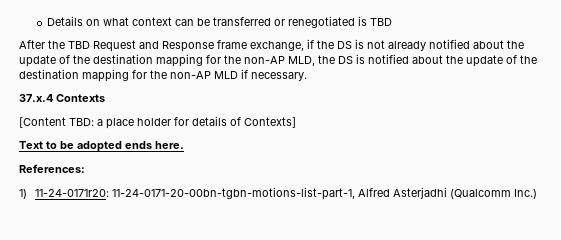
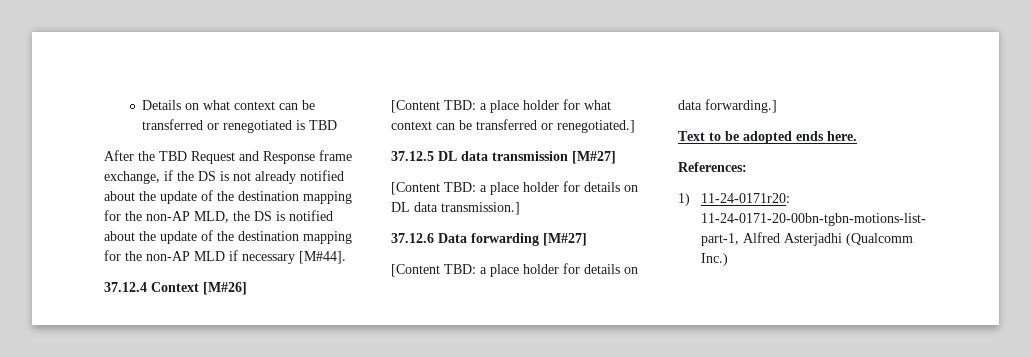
[251,72,307,81] [19,94,105,102] [19,116,296,129] necessary. // 37.x.4 Contexts // [Content TBD: a place holder for details of Contexts] -> [242,251,346,264] [104,282,247,295] [391,99,611,113] [391,119,635,133] [391,151,616,164] [391,181,638,195] [391,202,520,215] [391,233,587,246] [391,263,638,277] [678,99,777,113] necessary [M#44]. // 37.12.4 Context [M#26] // [Content TBD: a place holder for what context can be transferred or renegotiated.] // 37.12.5 DL data transmission [M#27] // [Content TBD: a place holder for details on DL data transmission.] // 37.12.6 Data forwarding [M#27] // [Content TBD: a place holder for details on data forwarding.]

